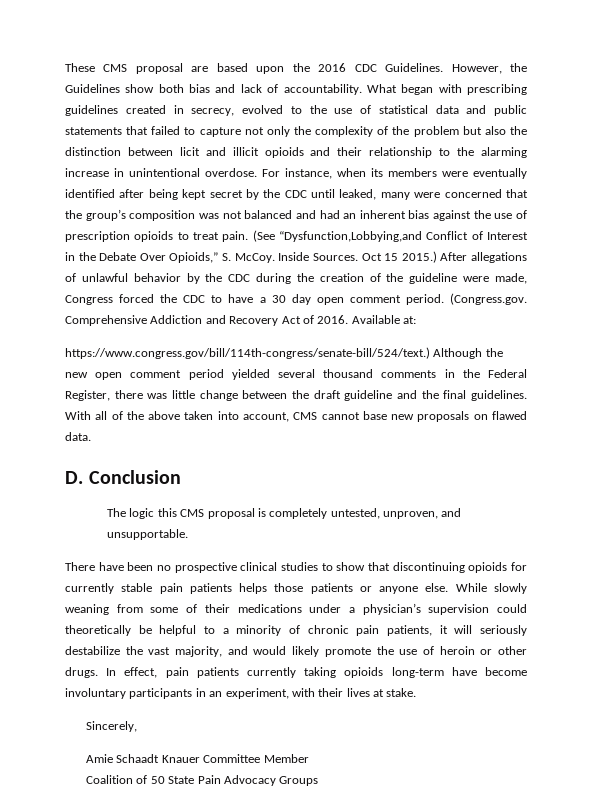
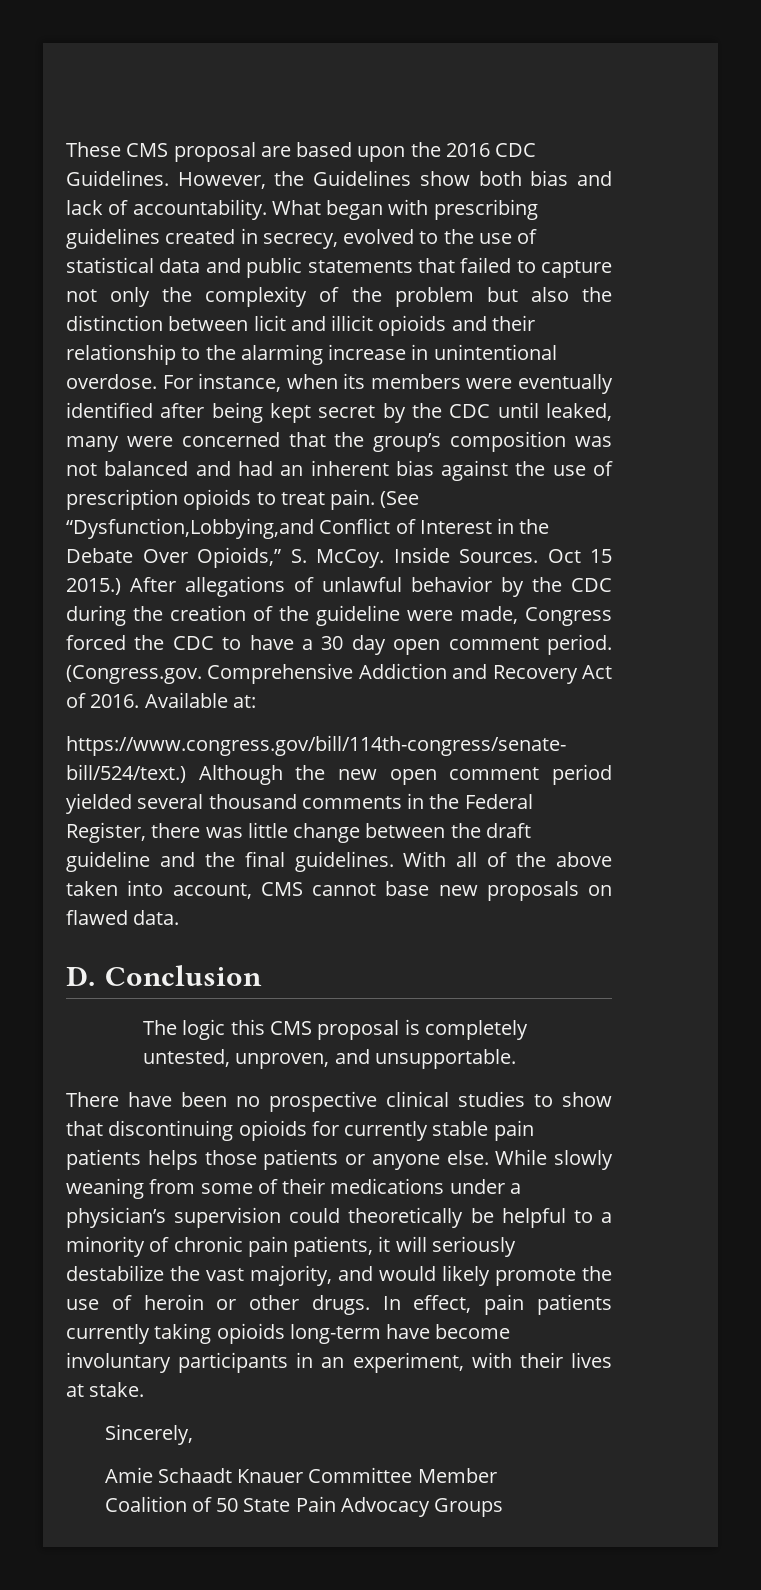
[65,347,430,359] https://www.congress.gov/bill/114th-congress/senate-bill/524/text.) -> [66,735,566,756] [66,764,186,783] https://www.congress.gov/bill/114th-congress/senate- bill/524/text.)

